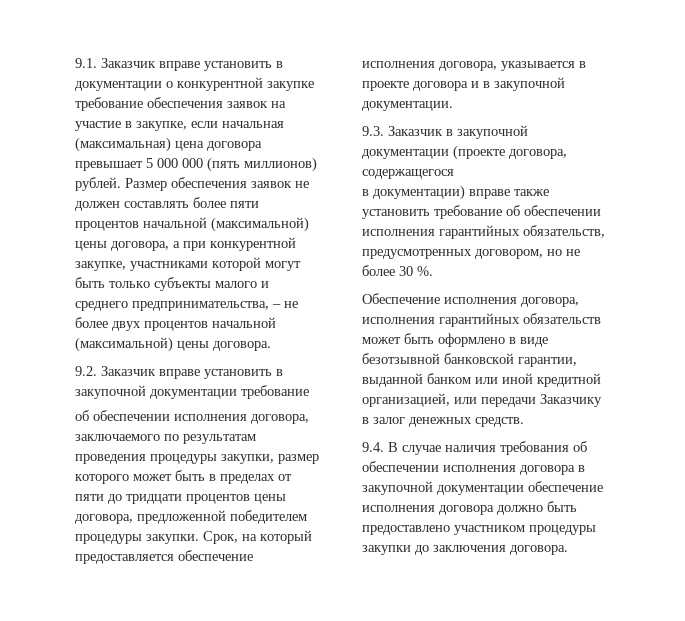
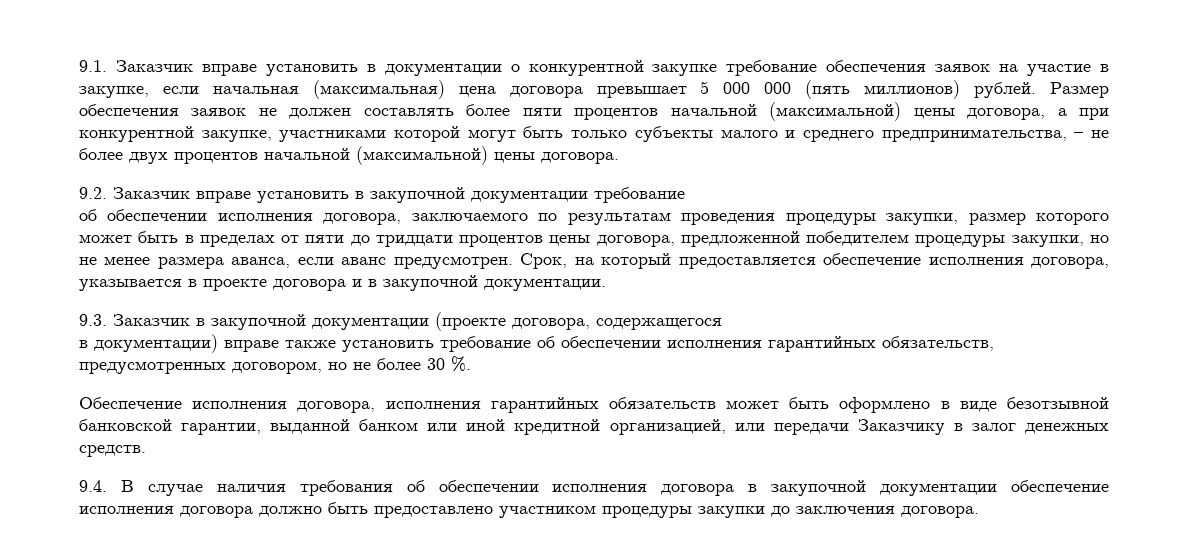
[146,534,199,544] закупки. -> [1011,235,1109,247] [79,256,513,269] закупки, но не менее размера аванса, если аванс предусмотрен.

